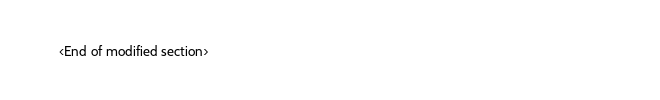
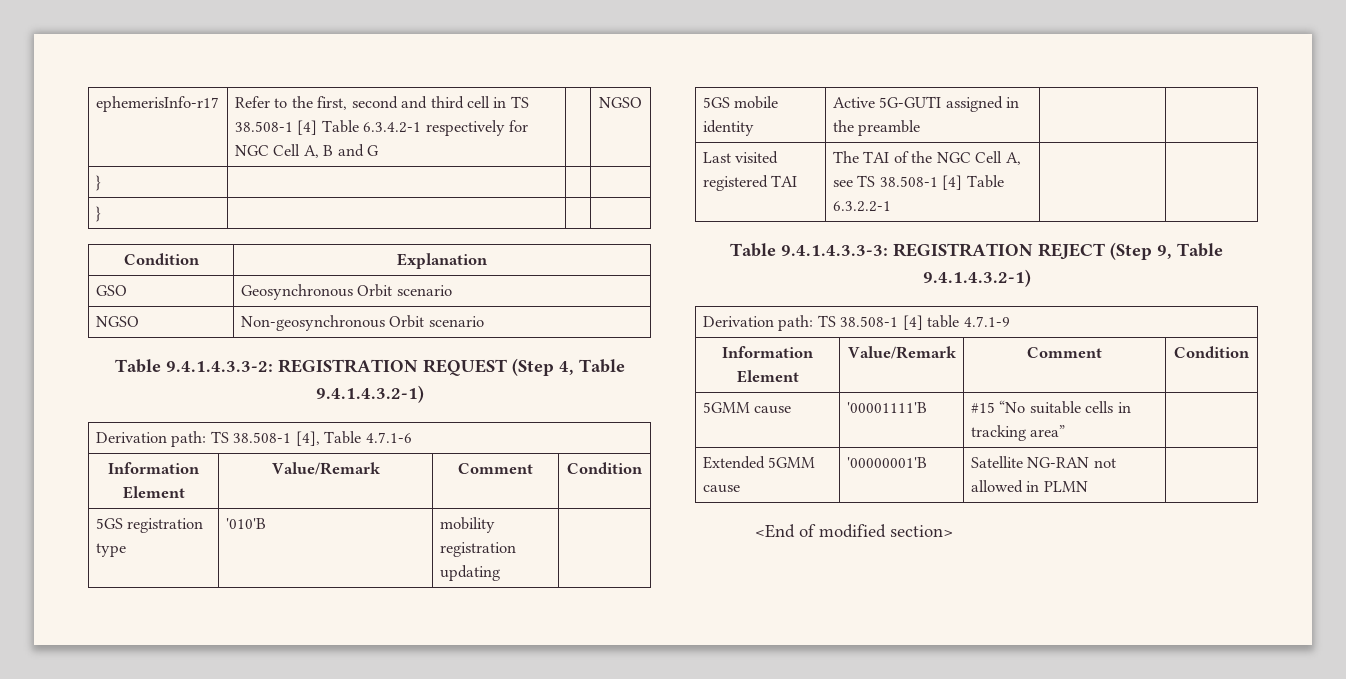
(59, 50) none -> [95,96,219,112] [234,96,529,110] [234,120,529,136] [234,144,379,158] [599,97,642,108] [95,175,101,191] [95,206,101,222] [123,253,200,265] [397,253,488,269] [95,285,127,296] [240,284,452,300] [95,316,139,327] [240,315,484,331] [114,358,625,376] [315,385,424,403] [95,431,412,447] [108,462,200,474] [122,486,185,499] [271,462,380,475] [458,463,533,474] [567,462,643,474] [95,518,204,533] [95,543,126,557] [225,518,266,529] [439,517,495,533] [439,542,516,557] [439,565,500,581] [702,96,779,109] [702,120,754,136] [832,96,1020,112] [832,120,921,136] [702,151,779,164] [702,175,798,191] [832,151,1021,165] [832,175,1004,190] [832,201,891,212] [730,242,1223,260] [922,269,1031,287] [702,315,1010,331] [722,346,814,358] [736,370,799,383] [847,346,956,359] [1027,347,1102,358] [1174,346,1250,358] [702,402,792,414] [846,402,927,413] [970,400,1131,414] [970,425,1066,441] [702,456,816,469] [702,485,740,493] [846,457,927,468] [970,456,1116,468] [970,480,1088,493] ephemerisInfo-r17 | Refer to the first, second and third cell in TS 38.508-1 [4] Table 6.3.4.2-1 respectively for NGC Cell A, B and G | | NGSO // } | | | // } | | | // Condition | Explanation // GSO | Geosynchronous Orbit scenario // NGSO | Non-geosynchronous Orbit scenario // Table 9.4.1.4.3.3-2: REGISTRATION REQUEST (Step 4, Table 9.4.1.4.3.2-1) // Derivation path: TS 38.508-1 [4], Table 4.7.1-6 // Information Element | Value/Remark | Comment | Condition // 5GS registration type | '010'B | mobility registration updating | // 5GS mobile identity | Active 5G-GUTI assigned in the preamble | | // Last visited registered TAI | The TAI of the NGC Cell A, see TS 38.508-1 [4] Table 6.3.2.2-1 | | // Table 9.4.1.4.3.3-3: REGISTRATION REJECT (Step 9, Table 9.4.1.4.3.2-1) // Derivation path: TS 38.508-1 [4] table 4.7.1-9 // Information Element | Value/Remark | Comment | Condition // 5GMM cause | '00001111'B | #15 “No suitable cells in tracking area” | // Extended 5GMM cause | '00000001'B | Satellite NG-RAN not allowed in PLMN | //

